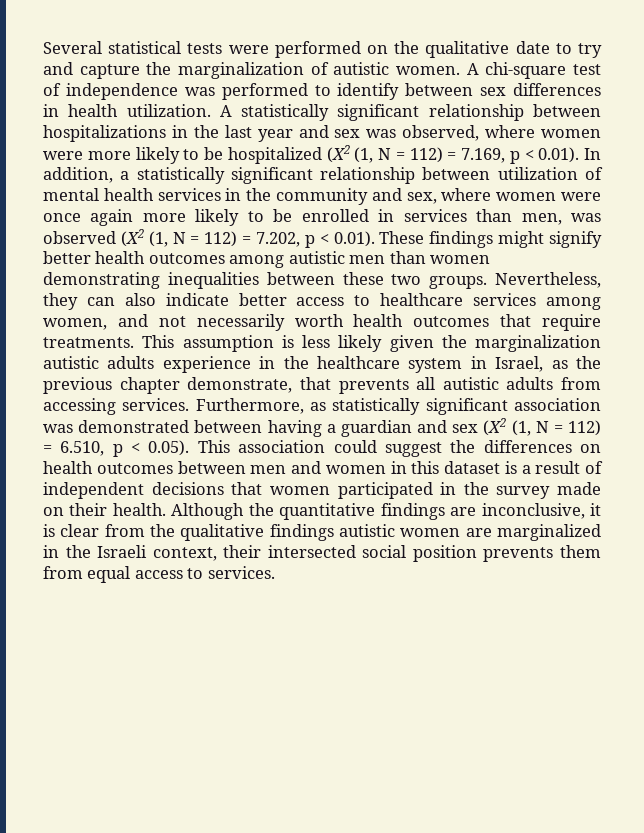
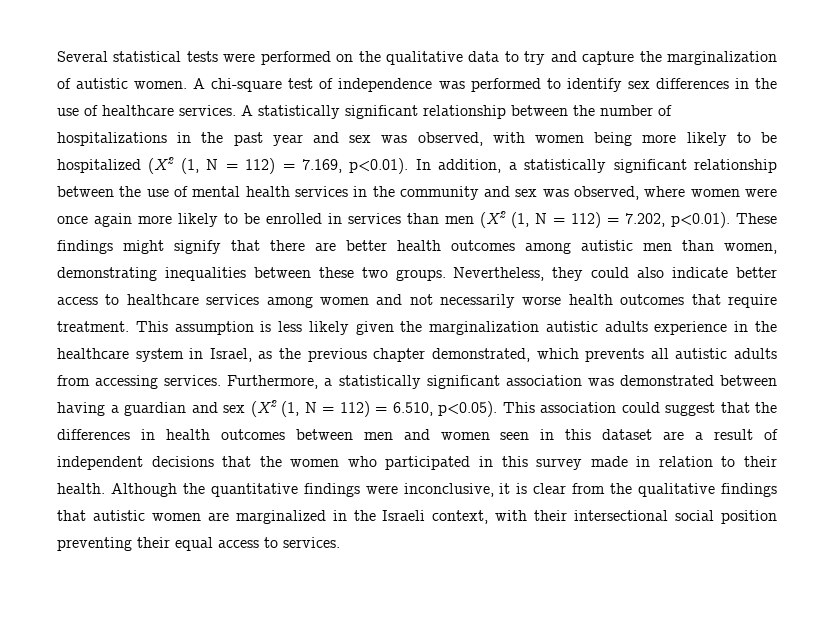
[515,41,550,54] date -> [468,51,500,62] data
[405,83,474,96] between -> (622, 85) none
[68,104,211,117] health utilization. -> [755,78,778,89] [57,105,236,116] the use of healthcare services.
(601, 110) none -> [573,105,672,116] the number of
[224,125,252,138] last -> [233,132,263,146] past
[485,125,601,138] [43,151,83,160] where women were -> [492,132,633,146] with women being
[509,147,580,164] p < 0.01). -> [349,158,409,174] p<0.01).
[497,167,578,180] utilization -> [119,186,169,197] the use
[406,192,437,204] sex, -> [515,186,640,200] sex was observed,
[521,213,601,225] [43,231,116,244] men, was observed -> [445,216,474,224] men
[304,231,375,248] p < 0.01). -> [671,212,730,228] p<0.01).
(602, 239) none -> [231,240,336,251] that there are
[430,255,491,264] women -> [724,243,777,254] women,
[86,297,115,306] can -> [591,267,630,278] could
[43,318,107,330] women, -> [319,297,369,305] women
[294,314,344,327] worth -> [522,296,562,305] worse
[43,337,134,348] treatments. -> [57,321,129,332] treatment.
[187,377,331,393] demonstrate, that -> [431,348,579,362] demonstrated, which
[309,402,326,411] as -> [324,378,333,386] a
[112,440,190,457] p < 0.05). -> [438,401,497,417] p<0.05).
(442, 449) none -> [720,402,750,413] that
[580,444,602,453] on -> [140,429,155,440] in
(386, 469) none -> [500,432,530,440] seen
[504,461,517,474] is -> [663,431,685,440] are
[269,486,330,495] women -> [259,456,377,467] the women who
[463,482,489,495] the -> [501,456,528,467] this
[43,507,64,516] on -> [636,456,736,467] in relation to
[450,507,477,516] are -> [365,485,398,494] were
(334, 532) none -> [57,510,86,521] that
[223,545,601,562] [43,566,83,579] their intersected social position prevents them from -> [495,510,777,524] [57,537,170,551] with their intersectional social position preventing their

